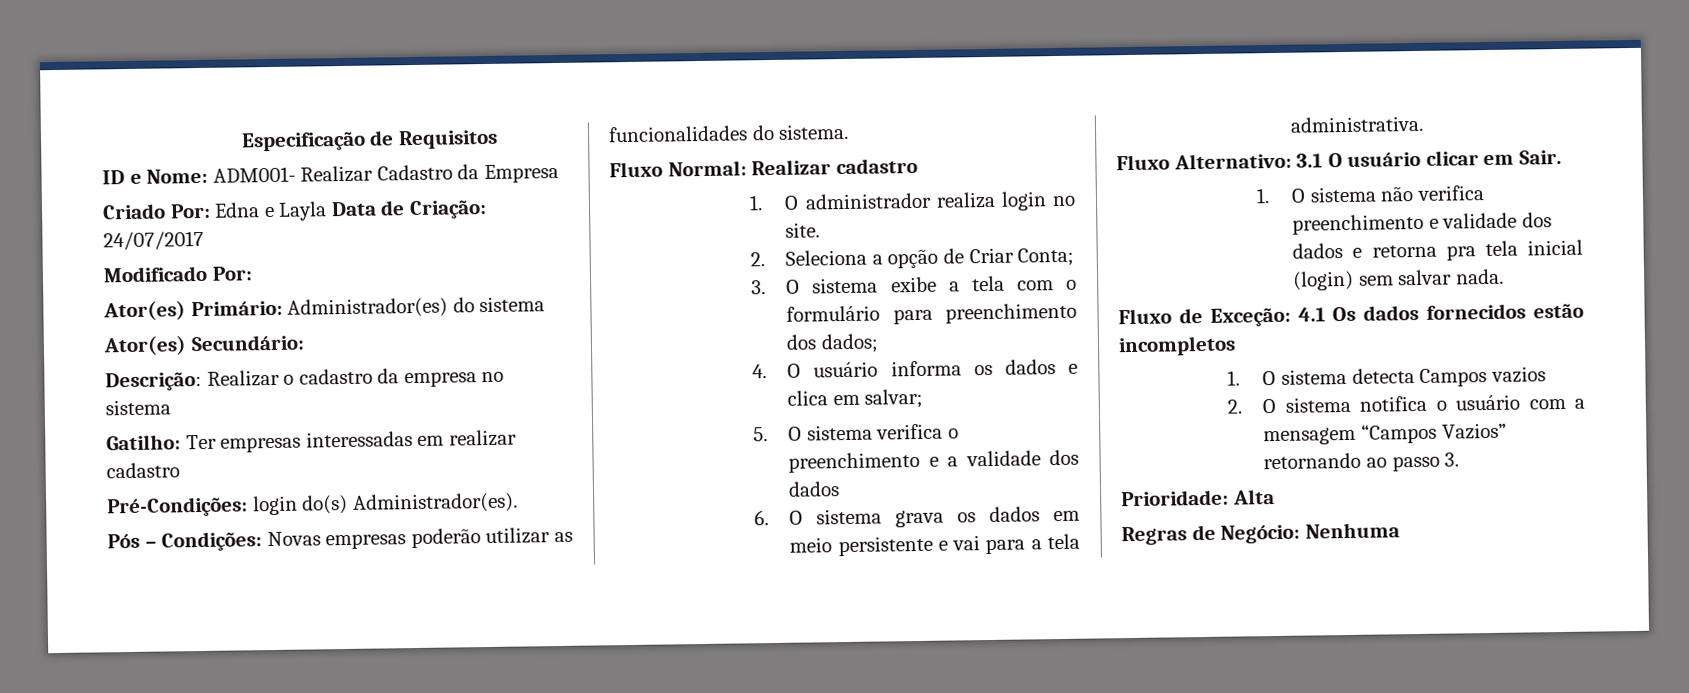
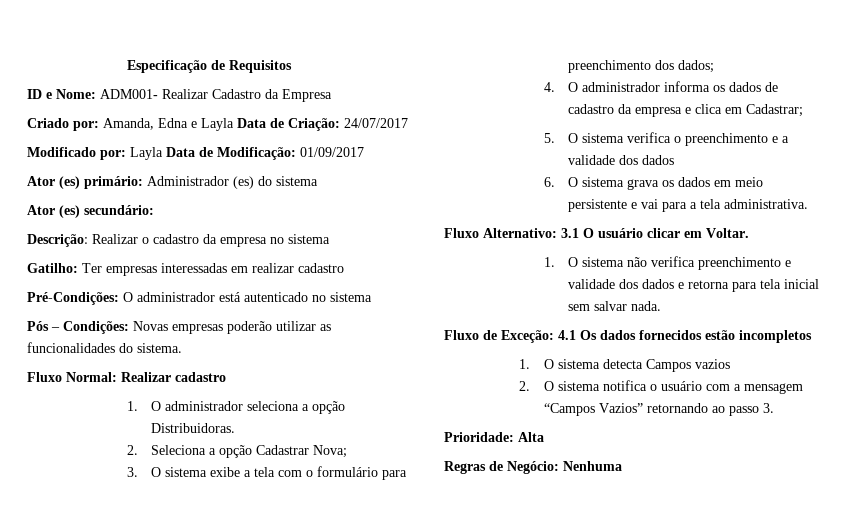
[169,203,211,219] Por: -> [73,118,154,131] por: Amanda,
[211,266,253,281] [103,297,449,322] Por: // Ator(es) Primário: Administrador(es) -> [100,147,364,160] [27,176,254,189] por: Layla Data de Modificação: 01/09/2017 // Ator (es) primário: Administrador (es)
[103,334,304,357] Ator(es) Secundário: -> [27,205,154,218] Ator (es) secundário:
[252,492,518,516] login do(s) Administrador(es). -> [123,292,372,302] O administrador está autenticado no sistema
[935,191,1076,211] [785,222,821,238] realiza login no site. -> [247,401,346,414] [151,423,236,433] seleciona a opção Distribuidoras.
[942,247,1075,267] de Criar Conta; -> [256,445,348,458] Cadastrar Nova;
[813,361,879,378] usuário -> [582,82,661,92] administrador
(1056, 367) none -> [765,82,779,92] [568,104,683,117] de cadastro da empresa
[864,388,924,409] salvar; -> [746,104,804,117] Cadastrar;
[1518,149,1562,165] Sair. -> [706,228,749,238] Voltar.
[1445,245,1476,261] pra -> [732,282,758,292] para
[1292,270,1355,291] (login) -> (820, 284) none

